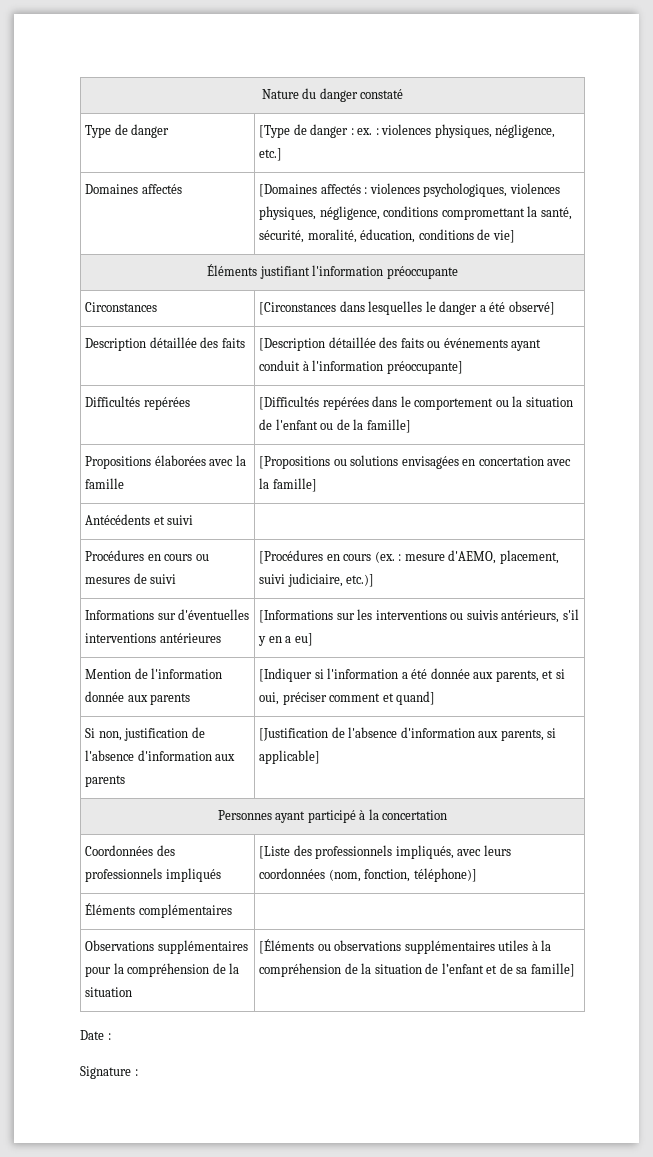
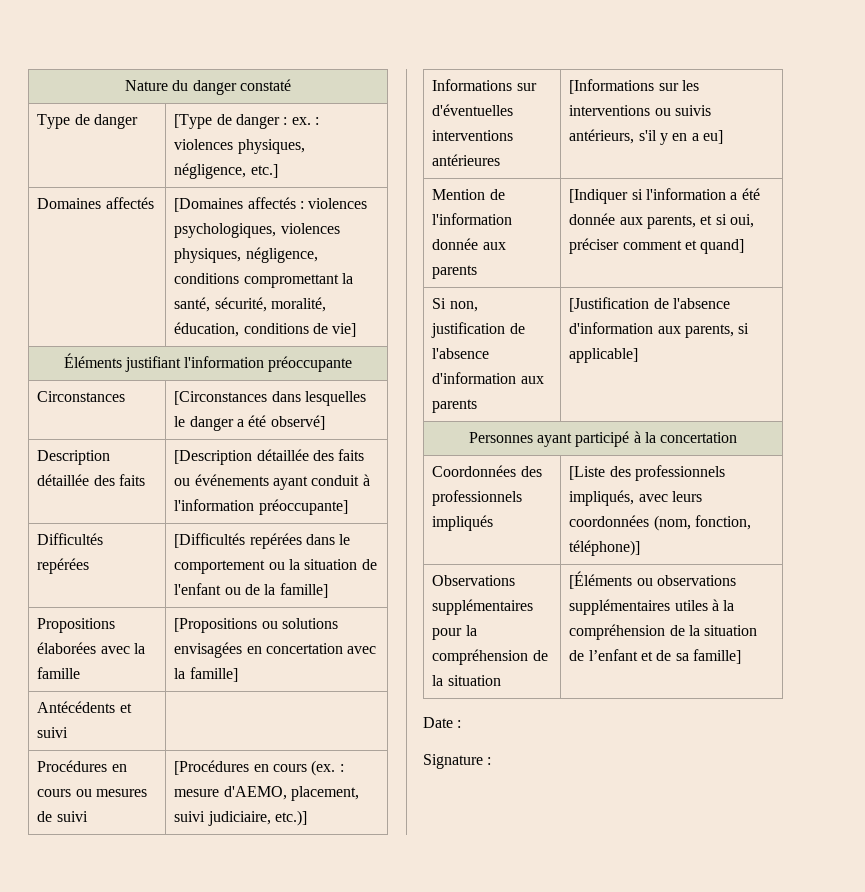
[85,903,232,918] // Éléments complémentaires | -> (641, 548) none

